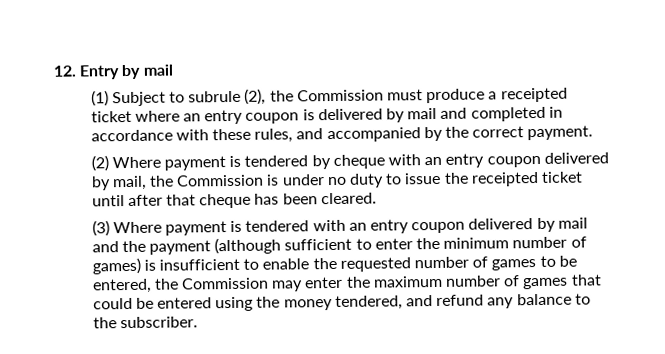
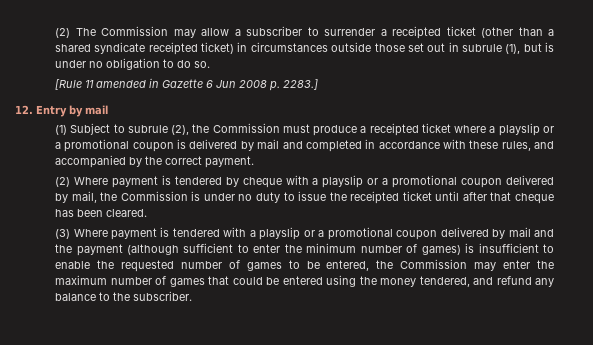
(53, 71) none -> [55,26,555,39] [55,42,554,55] [55,58,211,70] [55,78,319,91] (2) The Commission may allow a subscriber to surrender a receipted ticket (other than a shared syndicate receipted ticket) in circumstances outside those set out in subrule (1), but is under no obligation to do so. // [Rule 11 amended in Gazette 6 Jun 2008 p. 2283.] //
[183,109,244,125] an entry -> [489,123,554,136] [55,139,130,152] a playslip or a promotional
[424,153,485,168] an entry -> [312,175,458,188] a playslip or a promotional
[348,219,410,234] an entry -> [249,227,393,240] a playslip or a promotional

